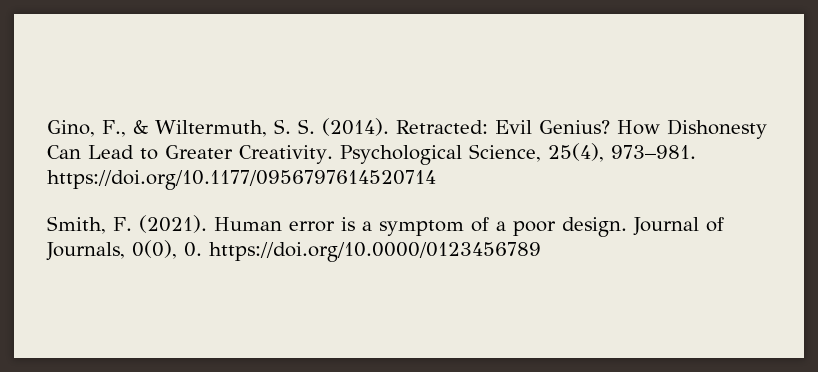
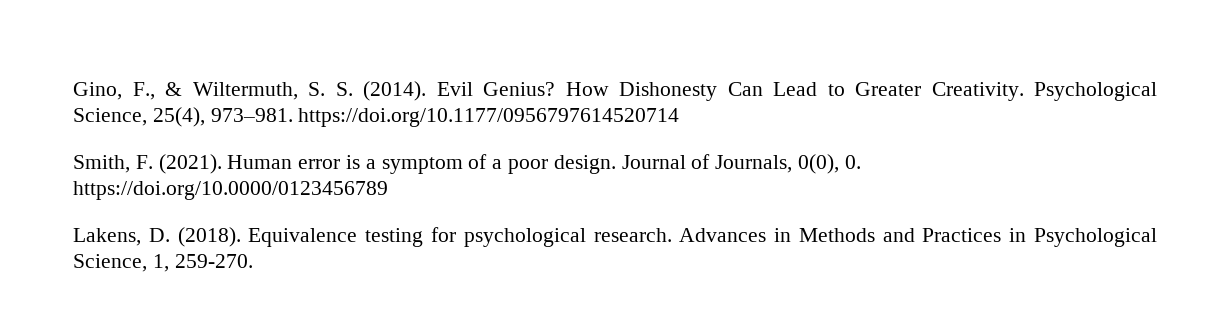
[395,120,488,134] Retracted: -> (426, 91) none
(541, 252) none -> [73,227,1158,247] [73,254,253,272] // Lakens, D. (2018). Equivalence testing for psychological research. Advances in Methods and Practices in Psychological Science, 1, 259-270.

